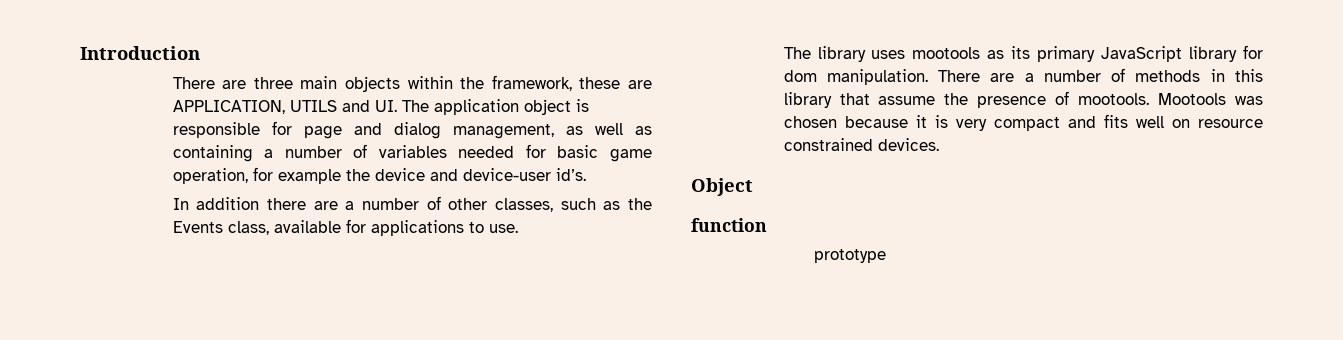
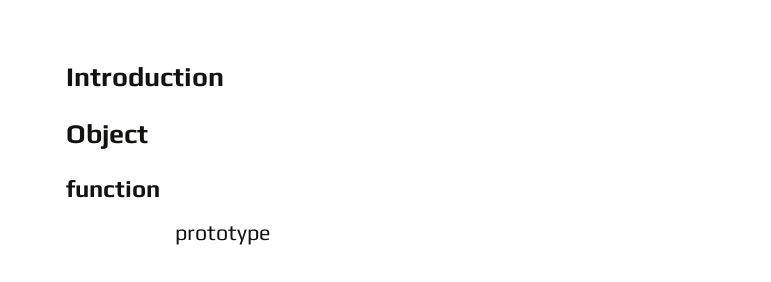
[172,75,652,92] [172,99,589,115] [172,121,653,139] [172,144,653,162] [172,167,586,184] [172,196,652,212] [172,219,518,236] [783,45,1263,62] [783,68,1263,85] [783,91,1263,108] [783,114,1263,131] [783,138,939,151] // There are three main objects within the framework, these are APPLICATION, UTILS and UI. The application object is responsible for page and dialog management, as well as containing a number of variables needed for basic game operation, for example the device and device-user id’s. // In addition there are a number of other classes, such as the Events class, available for applications to use. // The library uses mootools as its primary JavaScript library for dom manipulation. There are a number of methods in this library that assume the presence of mootools. Mootools was chosen because it is very compact and fits well on resource constrained devices. -> (224, 77) none

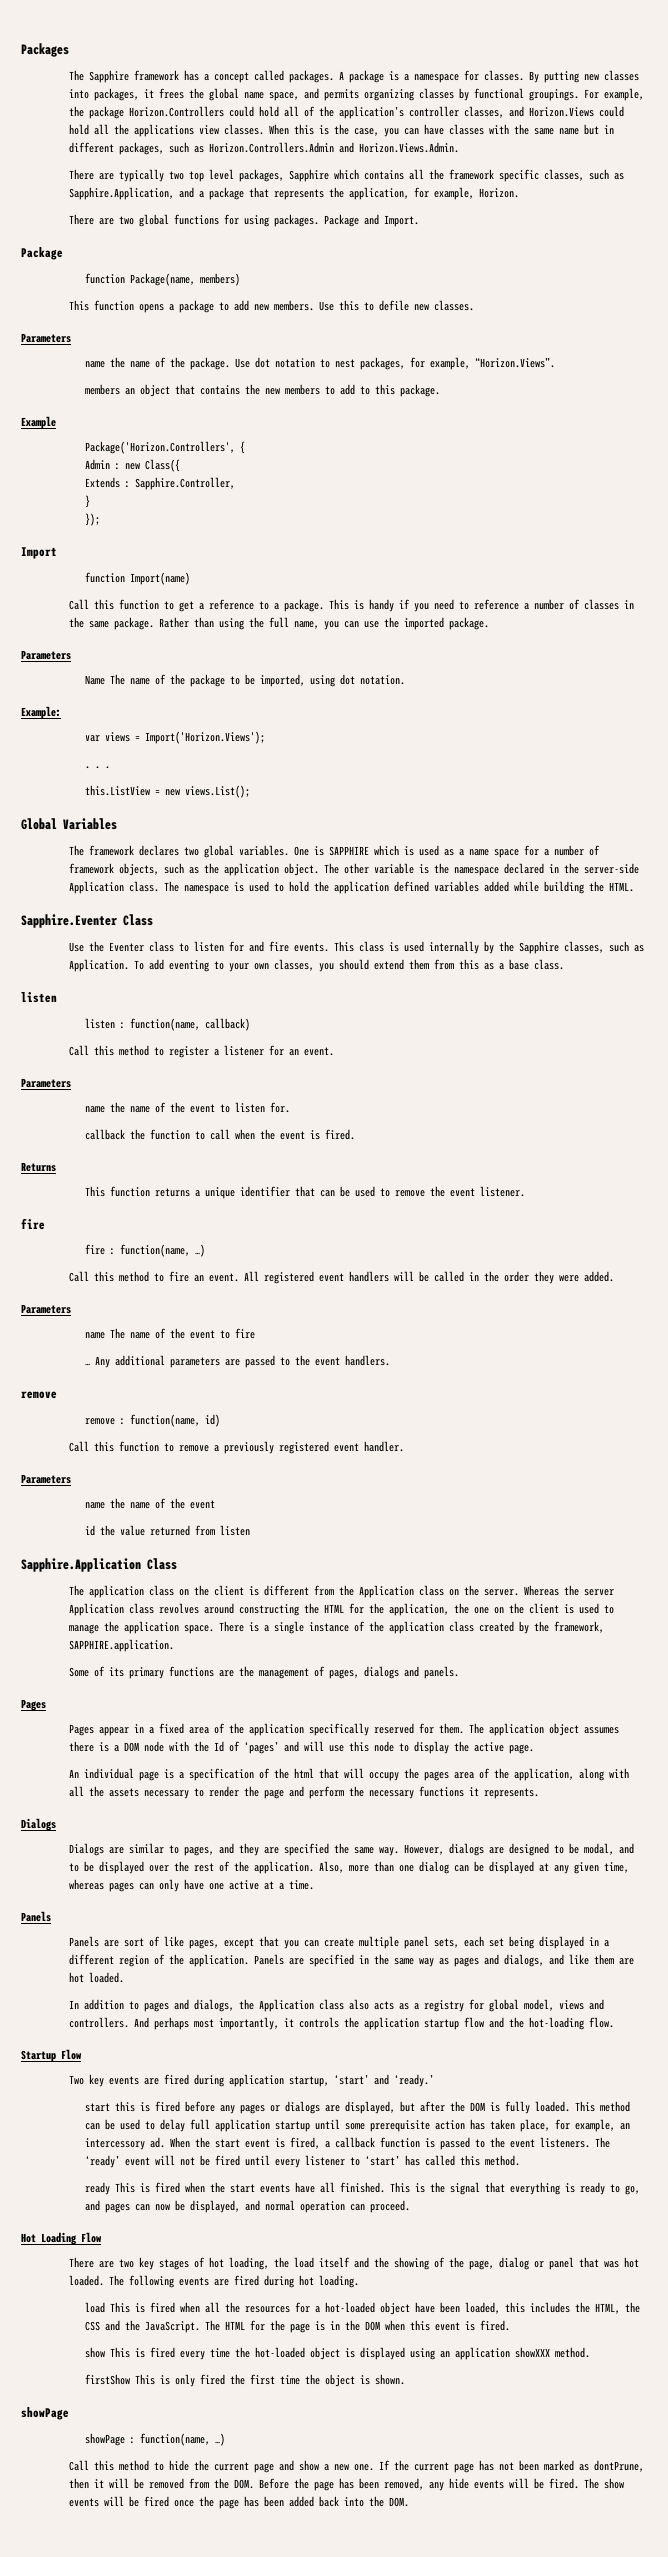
[66,67,224,87] [66,124,148,149] [66,179,160,198] [174,226,271,245] Introduction // Object // function // prototype -> [21,43,69,57] [68,70,639,83] [68,88,644,101] [68,106,624,119] [68,124,614,137] [68,142,459,155] [68,169,624,182] [68,187,519,200] [68,214,419,227] [21,247,63,260] [84,273,240,286] [68,300,474,313] [21,333,71,343] [84,357,555,370] [84,384,440,397] [21,416,56,429] [84,441,245,454] [84,459,180,472] [84,477,235,490] [84,495,90,508] [84,513,100,526] [21,547,57,559] [84,572,190,585] [68,599,634,612] [68,617,489,630] [21,650,71,660] [84,674,405,687] [21,706,61,719] [84,731,265,744] [84,766,110,769] [84,785,250,798] [21,818,117,830] [68,845,600,858] [68,863,639,876] [68,881,634,894] [21,914,153,928] [68,941,644,954] [68,959,564,972] [21,992,57,1003] [84,1018,250,1031] [68,1045,334,1058] [21,1078,71,1088] [84,1102,290,1113] [84,1129,355,1140] [21,1162,56,1172] [84,1186,525,1199] [21,1218,45,1230] [84,1244,205,1257] [68,1271,614,1284] [21,1304,71,1314] [84,1328,255,1339] [84,1355,390,1368] [21,1391,57,1399] [84,1414,220,1427] [68,1441,404,1454] [21,1474,71,1484] [84,1498,215,1509] [84,1525,250,1536] [21,1558,177,1572] [68,1585,614,1598] [68,1603,614,1616] [68,1621,604,1634] [68,1639,174,1652] [68,1666,459,1679] [21,1699,46,1711] [68,1723,619,1736] [68,1741,534,1754] [68,1768,629,1781] [68,1786,539,1799] [21,1818,56,1831] [68,1843,634,1856] [68,1861,629,1874] [68,1879,314,1892] [21,1911,51,1922] [68,1936,609,1949] [68,1954,634,1967] [68,1972,124,1983] [68,1999,604,2012] [68,2017,614,2030] [21,2049,82,2062] [68,2074,434,2087] [84,2101,630,2114] [84,2119,630,2132] [84,2137,610,2150] [84,2155,520,2168] [84,2182,640,2195] [84,2200,410,2213] [21,2232,102,2245] [68,2257,639,2270] [68,2275,359,2288] [84,2302,640,2315] [84,2320,510,2333] [84,2347,590,2360] [84,2374,405,2387] [21,2407,69,2420] [84,2433,225,2446] [68,2460,644,2473] [68,2478,624,2491] [68,2496,409,2509] Packages // The Sapphire framework has a concept called packages. A package is a namespace for classes. By putting new classes into packages, it frees the global name space, and permits organizing classes by functional groupings. For example, the package Horizon.Controllers could hold all of the application’s controller classes, and Horizon.Views could hold all the applications view classes. When this is the case, you can have classes with the same name but in different packages, such as Horizon.Controllers.Admin and Horizon.Views.Admin. // There are typically two top level packages, Sapphire which contains all the framework specific classes, such as Sapphire.Application, and a package that represents the application, for example, Horizon. // There are two global functions for using packages. Package and Import. // Package // function Package(name, members) // This function opens a package to add new members. Use this to defile new classes. // Parameters // name the name of the package. Use dot notation to nest packages, for example, “Horizon.Views”. // members an object that contains the new members to add to this package. // Example // Package('Horizon.Controllers', { // Admin : new Class({ // Extends : Sapphire.Controller, // } // }); // Import // function Import(name) // Call this function to get a reference to a package. This is handy if you need to reference a number of classes in the same package. Rather than using the full name, you can use the imported package. // Parameters // Name The name of the package to be imported, using dot notation. // Example: // var views = Import('Horizon.Views'); // . . . // this.ListView = new views.List(); // Global Variables // The framework declares two global variables. One is SAPPHIRE which is used as a name space for a number of framework objects, such as the application object. The other variable is the namespace declared in the server-side Application class. The namespace is used to hold the application defined variables added while building the HTML. // Sapphire.Eventer Class // Use the Eventer class to listen for and fire events. This class is used internally by the Sapphire classes, such as Application. To add eventing to your own classes, you should extend them from this as a base class. // listen // listen : function(name, callback) // Call this method to register a listener for an event. // Parameters // name the name of the event to listen for. // callback the function to call when the event is fired. // Returns // This function returns a unique identifier that can be used to remove the event listener. // fire // fire : function(name, …) // Call this method to fire an event. All registered event handlers will be called in the order they were added. // Parameters // name The name of the event to fire // … Any additional parameters are passed to the event handlers. // remove // remove : function(name, id) // Call this function to remove a previously registered event handler. // Parameters // name the name of the event // id the value returned from listen // Sapphire.Application Class // The application class on the client is different from the Application class on the server. Whereas the server Application class revolves around constructing the HTML for the application, the one on the client is used to manage the application space. There is a single instance of the application class created by the framework, SAPPHIRE.application. // Some of its primary functions are the management of pages, dialogs and panels. // Pages // Pages appear in a fixed area of the application specifically reserved for them. The application object assumes there is a DOM node with the Id of ‘pages’ and will use this node to display the active page. // An individual page is a specification of the html that will occupy the pages area of the application, along with all the assets necessary to render the page and perform the necessary functions it represents. // Dialogs // Dialogs are similar to pages, and they are specified the same way. However, dialogs are designed to be modal, and to be displayed over the rest of the application. Also, more than one dialog can be displayed at any given time, whereas pages can only have one active at a time. // Panels // Panels are sort of like pages, except that you can create multiple panel sets, each set being displayed in a different region of the application. Panels are specified in the same way as pages and dialogs, and like them are hot loaded. // In addition to pages and dialogs, the Application class also acts as a registry for global model, views and controllers. And perhaps most importantly, it controls the application startup flow and the hot-loading flow. // Startup Flow // Two key events are fired during application startup, ‘start’ and ‘ready.’ // start this is fired before any pages or dialogs are displayed, but after the DOM is fully loaded. This method can be used to delay full application startup until some prerequisite action has taken place, for example, an intercessory ad. When the start event is fired, a callback function is passed to the event listeners. The ‘ready’ event will not be fired until every listener to ‘start’ has called this method. // ready This is fired when the start events have all finished. This is the signal that everything is ready to go, and pages can now be displayed, and normal operation can proceed. // Hot Loading Flow // There are two key stages of hot loading, the load itself and the showing of the page, dialog or panel that was hot loaded. The following events are fired during hot loading. // load This is fired when all the resources for a hot-loaded object have been loaded, this includes the HTML, the CSS and the JavaScript. The HTML for the page is in the DOM when this event is fired. // show This is fired every time the hot-loaded object is displayed using an application showXXX method. // firstShow This is only fired the first time the object is shown. // showPage // showPage : function(name, …) // Call this method to hide the current page and show a new one. If the current page has not been marked as dontPrune, then it will be removed from the DOM. Before the page has been removed, any hide events will be fired. The show events will be fired once the page has been added back into the DOM.

